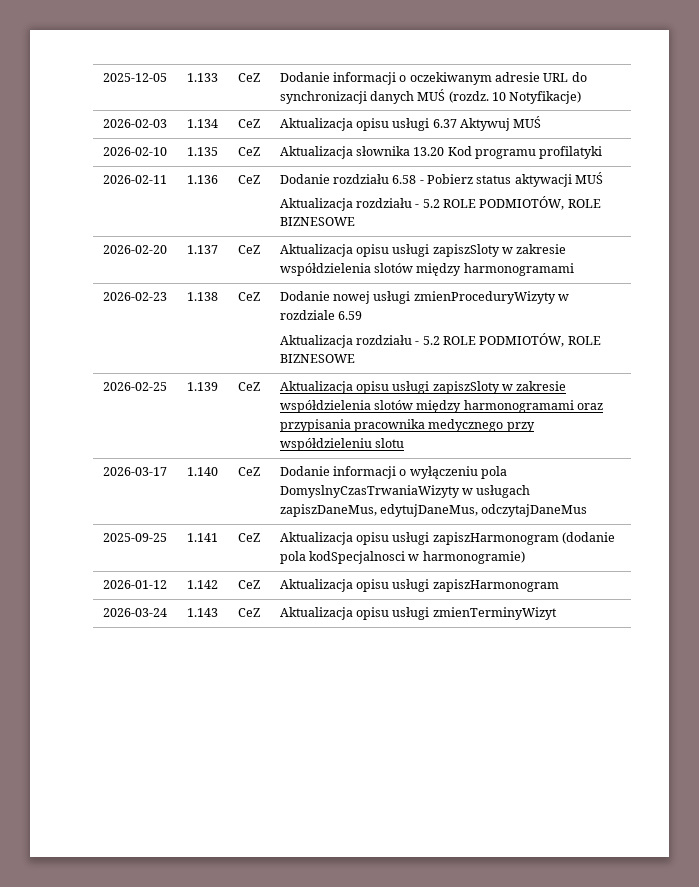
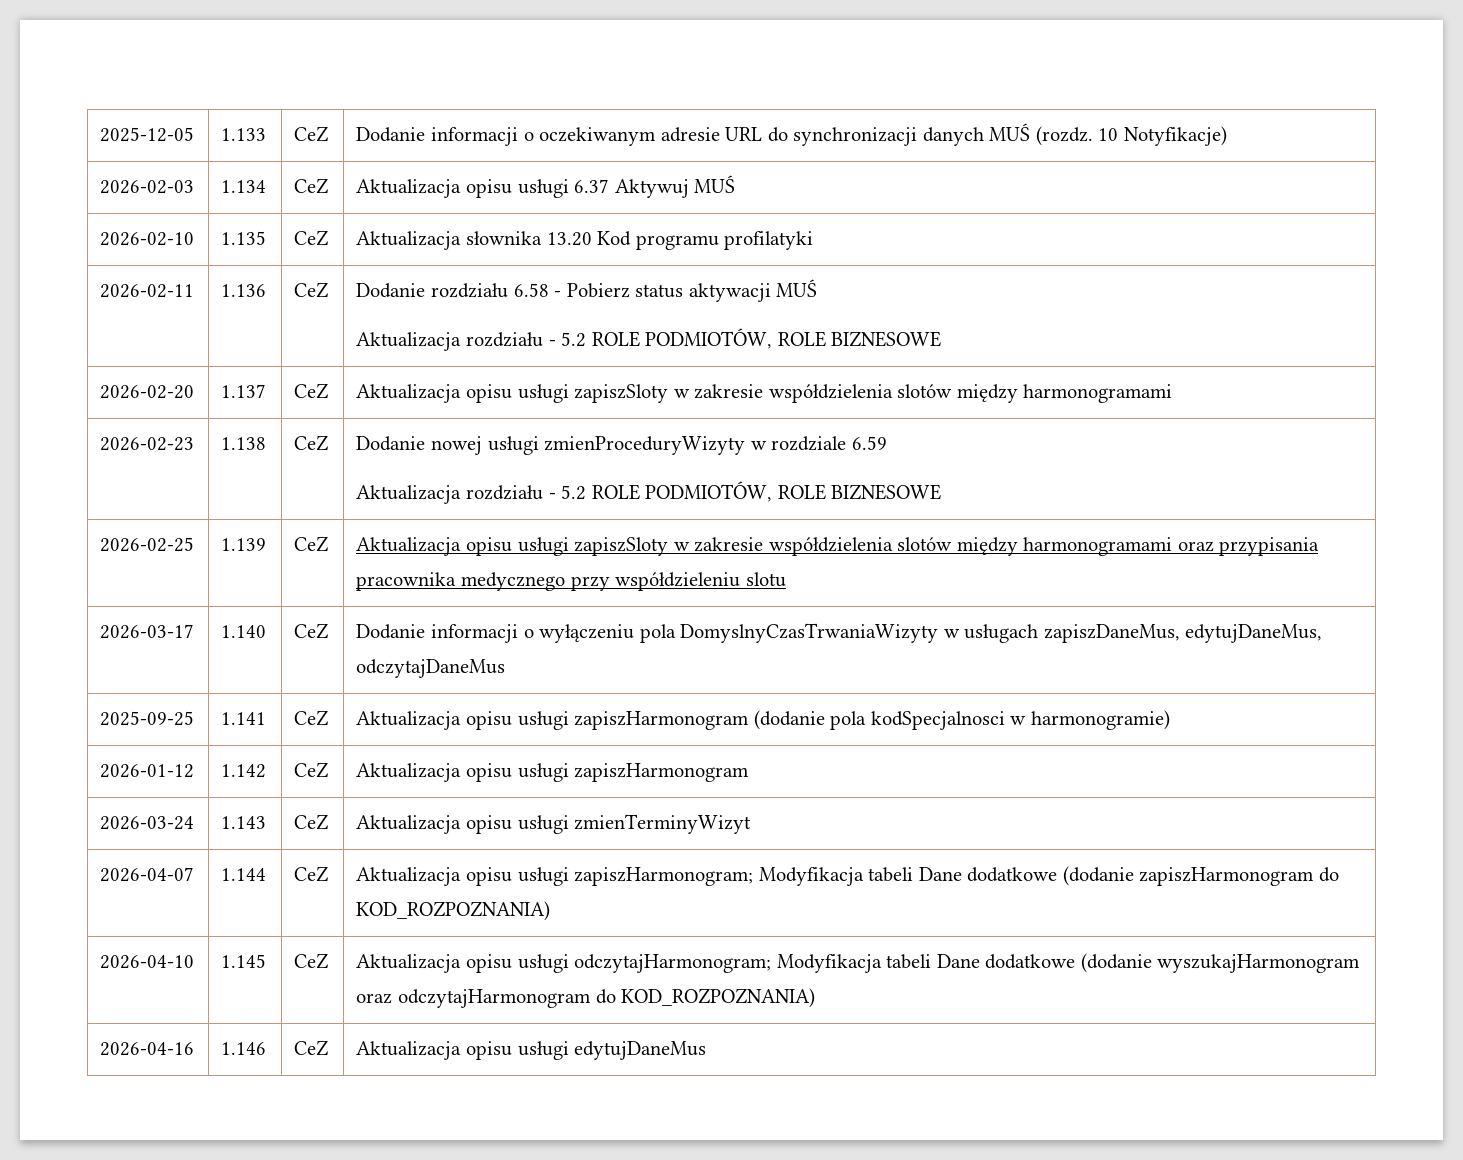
(557, 613) none -> [100,867,195,882] [221,868,267,881] [294,866,329,882] [356,866,1339,886] [356,901,551,921] [100,955,195,969] [221,954,267,968] [294,953,329,969] [356,953,1361,973] [356,988,816,1008] [100,1042,195,1056] [221,1042,267,1055] [294,1040,329,1056] [356,1041,707,1060] // 2026-04-07 | 1.144 | CeZ | Aktualizacja opisu usługi zapiszHarmonogram; Modyfikacja tabeli Dane dodatkowe (dodanie zapiszHarmonogram do KOD_ROZPOZNANIA) // 2026-04-10 | 1.145 | CeZ | Aktualizacja opisu usługi odczytajHarmonogram; Modyfikacja tabeli Dane dodatkowe (dodanie wyszukajHarmonogram oraz odczytajHarmonogram do KOD_ROZPOZNANIA) // 2026-04-16 | 1.146 | CeZ | Aktualizacja opisu usługi edytujDaneMus

